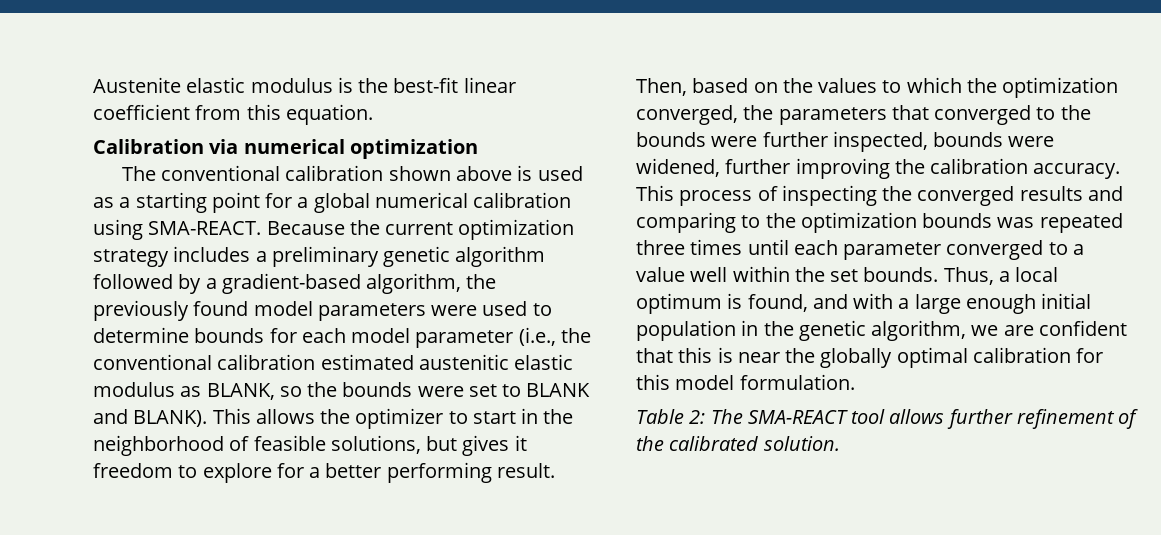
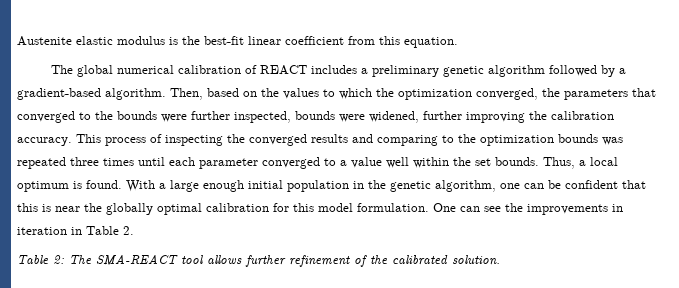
[93,139,478,159] [121,165,583,181] [93,192,572,213] [93,219,575,240] [93,249,169,267] Calibration via numerical optimization // The conventional calibration shown above is used as a starting point for a global numerical calibration using SMA-REACT. Because the current optimization strategy -> [50,65,307,77] The global numerical calibration of REACT
[366,273,497,294] [93,300,552,321] [93,327,591,348] [93,354,574,370] [93,382,591,400] [93,408,574,429] [93,435,527,456] [93,462,555,483] algorithm, the previously found model parameters were used to determine bounds for each model parameter (i.e., the conventional calibration estimated austenitic elastic modulus as BLANK, so the bounds were set to BLANK and BLANK). This allows the optimizer to start in the neighborhood of feasible solutions, but gives it freedom to explore for a better performing result. -> [105,88,166,100] algorithm.
[747,293,894,312] found, and with -> [86,180,155,192] found. With
[971,325,1034,336] we are -> [500,180,561,189] one can be
(855, 382) none -> [433,203,623,215] [17,226,134,235] One can see the improvements in iteration in Table 2.

